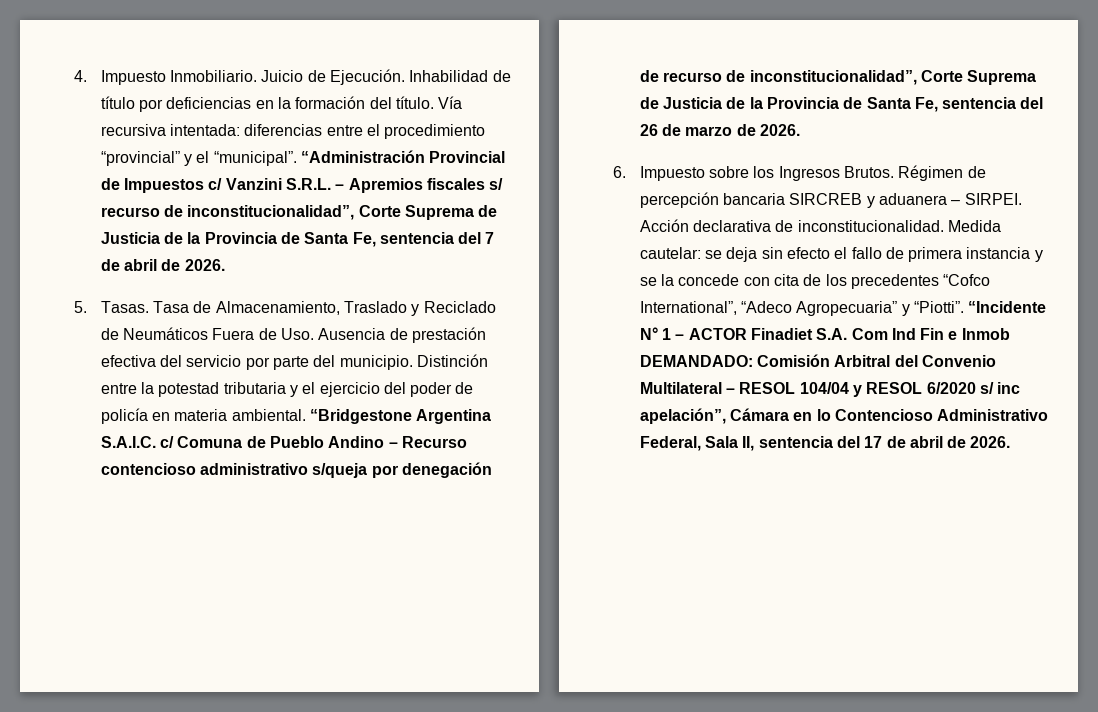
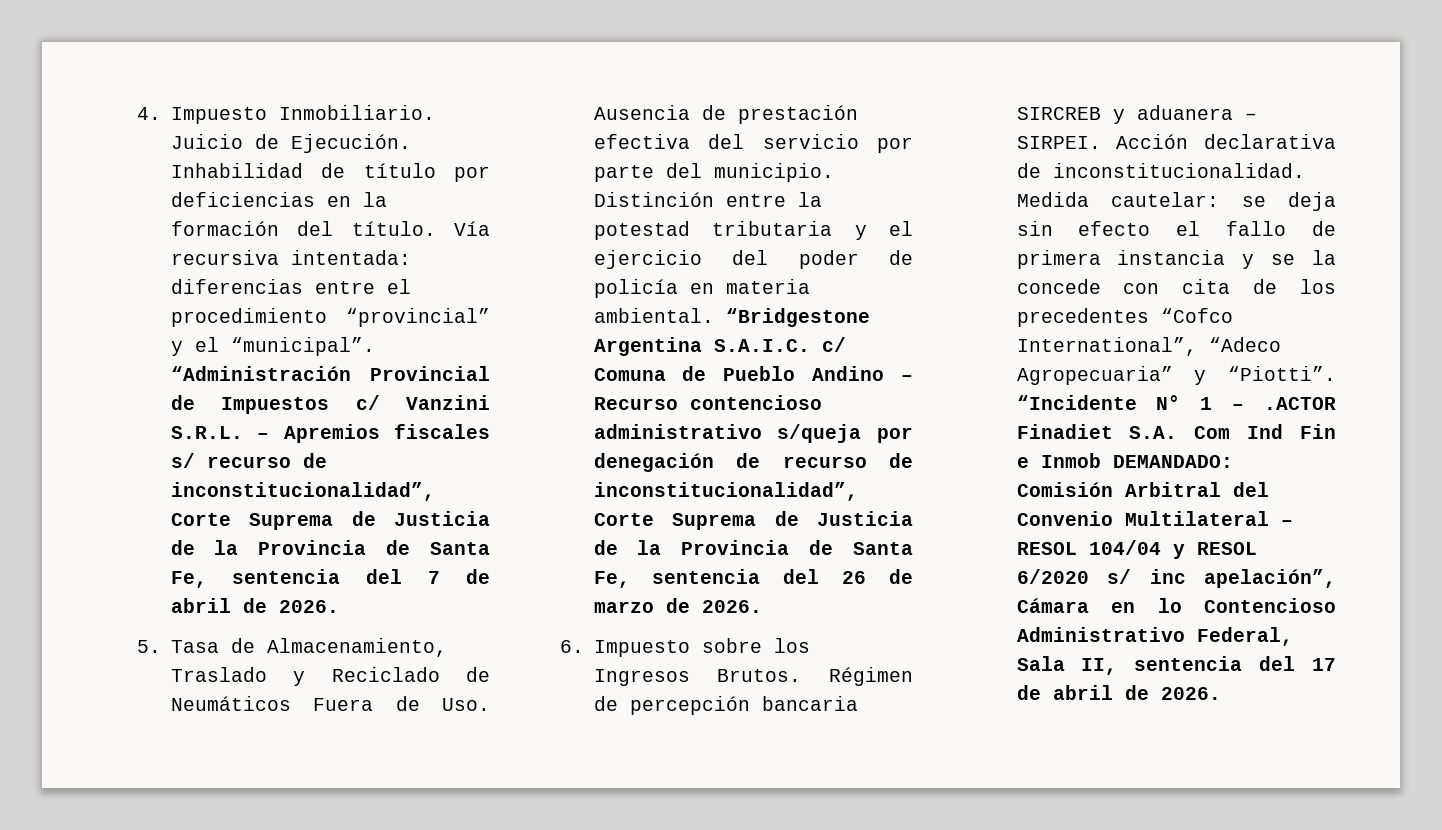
[100,301,149,313] Tasas. -> (161, 646) none
[688,328,747,340] ACTOR -> [1264,397,1336,410] .ACTOR

